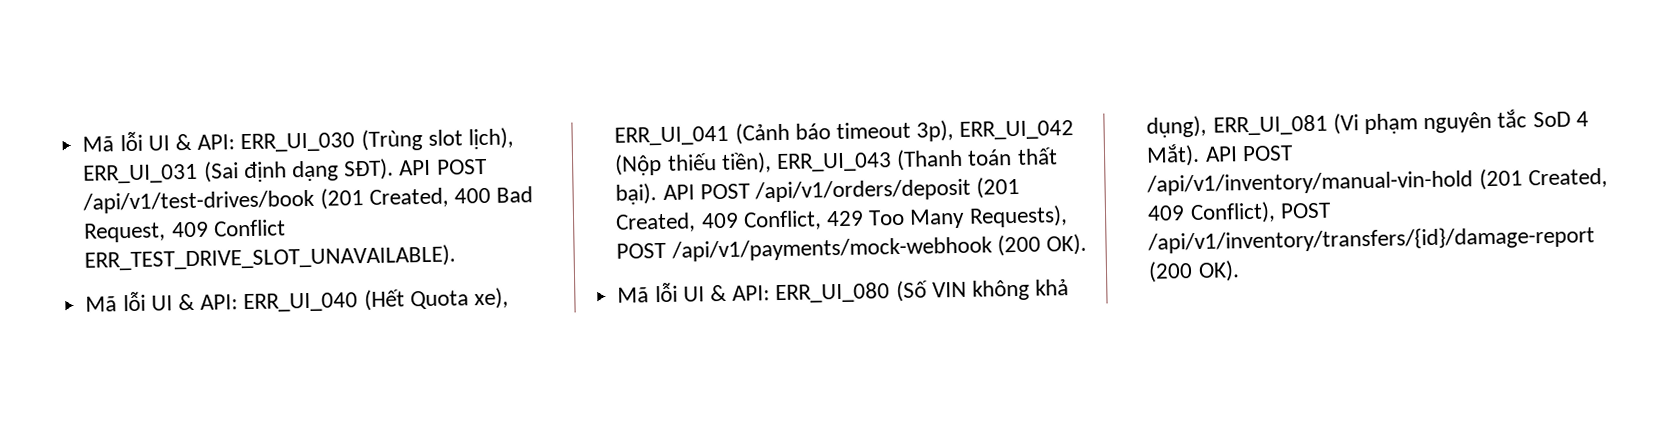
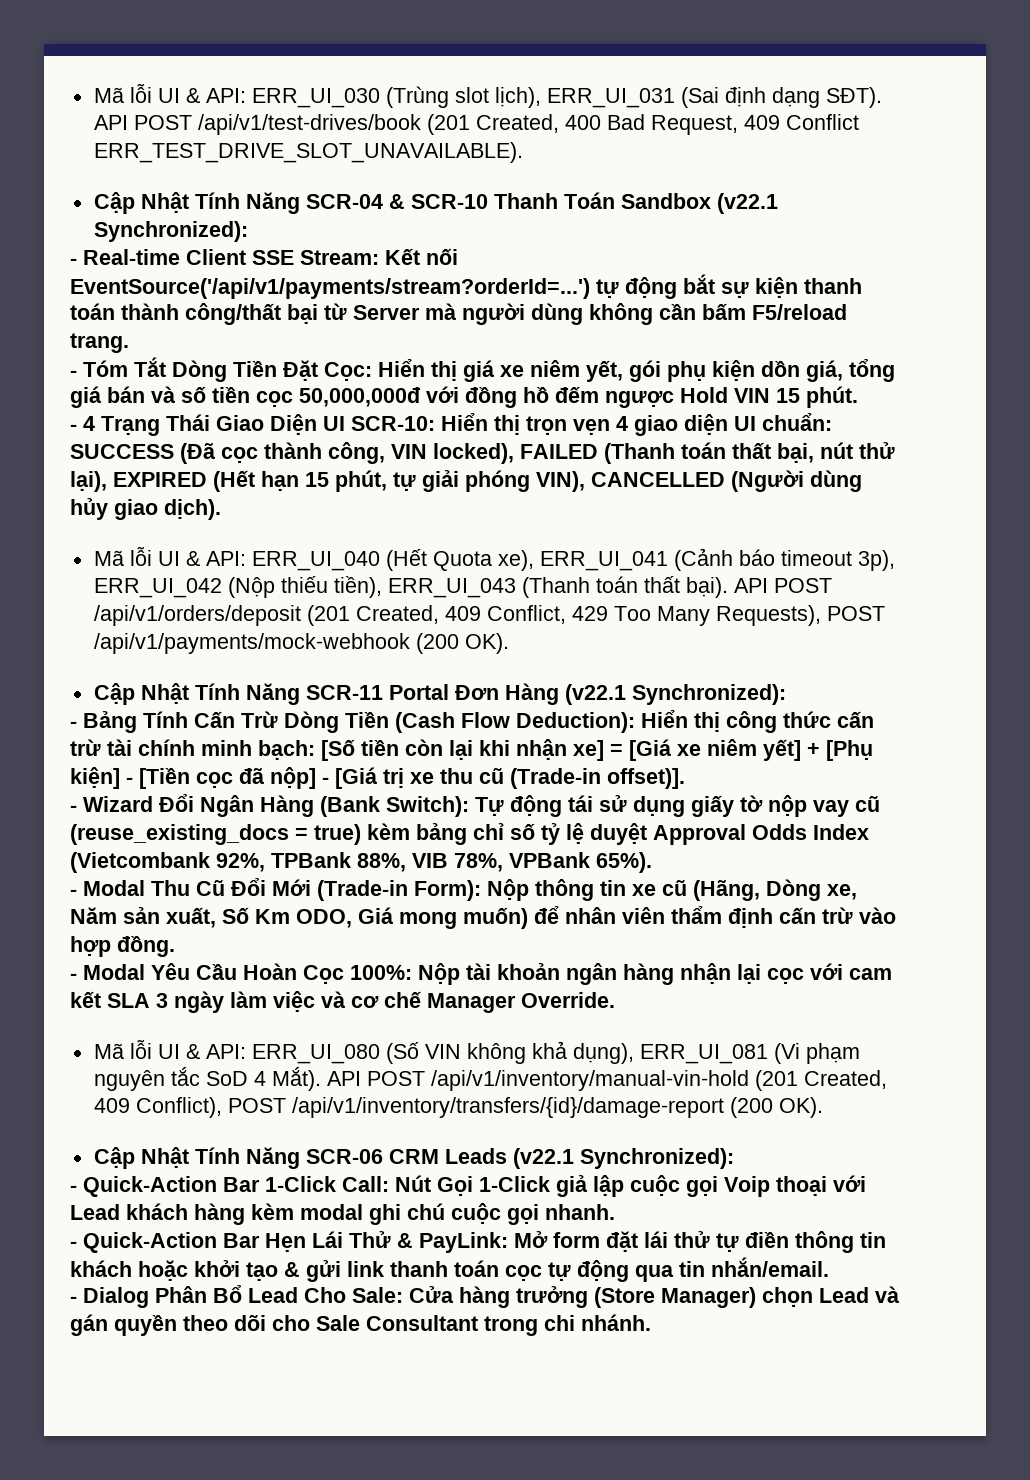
(457, 258) none -> [93,192,778,214] [93,221,248,242] [70,248,458,265] [70,274,862,299] [70,303,847,325] [70,333,129,353] [70,357,895,382] [70,386,858,408] [70,413,832,436] [70,442,895,464] [70,470,862,492] [70,498,221,520] // Cập Nhật Tính Năng SCR-04 & SCR-10 Thanh Toán Sandbox (v22.1 Synchronized): // - Real-time Client SSE Stream: Kết nối EventSource('/api/v1/payments/stream?orderId=...') tự động bắt sự kiện thanh toán thành công/thất bại từ Server mà người dùng không cần bấm F5/reload trang. // - Tóm Tắt Dòng Tiền Đặt Cọc: Hiển thị giá xe niêm yết, gói phụ kiện dồn giá, tổng giá bán và số tiền cọc 50,000,000đ với đồng hồ đếm ngược Hold VIN 15 phút. // - 4 Trạng Thái Giao Diện UI SCR-10: Hiển thị trọn vẹn 4 giao diện UI chuẩn: SUCCESS (Đã cọc thành công, VIN locked), FAILED (Thanh toán thất bại, nút thử lại), EXPIRED (Hết hạn 15 phút, tự giải phóng VIN), CANCELLED (Người dùng hủy giao dịch).
(1087, 244) none -> [93,683,786,705] [70,710,874,733] [70,739,873,761] [70,767,685,789] [70,794,880,817] [70,823,869,845] [70,852,652,873] [70,878,857,901] [70,906,896,929] [70,936,175,957] [70,963,892,985] [70,991,615,1013] // Cập Nhật Tính Năng SCR-11 Portal Đơn Hàng (v22.1 Synchronized): // - Bảng Tính Cấn Trừ Dòng Tiền (Cash Flow Deduction): Hiển thị công thức cấn trừ tài chính minh bạch: [Số tiền còn lại khi nhận xe] = [Giá xe niêm yết] + [Phụ kiện] - [Tiền cọc đã nộp] - [Giá trị xe thu cũ (Trade-in offset)]. // - Wizard Đổi Ngân Hàng (Bank Switch): Tự động tái sử dụng giấy tờ nộp vay cũ (reuse_existing_docs = true) kèm bảng chỉ số tỷ lệ duyệt Approval Odds Index (Vietcombank 92%, TPBank 88%, VIB 78%, VPBank 65%). // - Modal Thu Cũ Đổi Mới (Trade-in Form): Nộp thông tin xe cũ (Hãng, Dòng xe, Năm sản xuất, Số Km ODO, Giá mong muốn) để nhân viên thẩm định cấn trừ vào hợp đồng. // - Modal Yêu Cầu Hoàn Cọc 100%: Nộp tài khoản ngân hàng nhận lại cọc với cam kết SLA 3 ngày làm việc và cơ chế Manager Override.
(1240, 271) none -> [93,1147,734,1169] [70,1175,866,1197] [70,1203,615,1225] [70,1231,886,1253] [70,1257,829,1282] [70,1285,900,1308] [70,1314,651,1336] // Cập Nhật Tính Năng SCR-06 CRM Leads (v22.1 Synchronized): // - Quick-Action Bar 1-Click Call: Nút Gọi 1-Click giả lập cuộc gọi Voip thoại với Lead khách hàng kèm modal ghi chú cuộc gọi nhanh. // - Quick-Action Bar Hẹn Lái Thử & PayLink: Mở form đặt lái thử tự điền thông tin khách hoặc khởi tạo & gửi link thanh toán cọc tự động qua tin nhắn/email. // - Dialog Phân Bổ Lead Cho Sale: Cửa hàng trưởng (Store Manager) chọn Lead và gán quyền theo dõi cho Sale Consultant trong chi nhánh.

